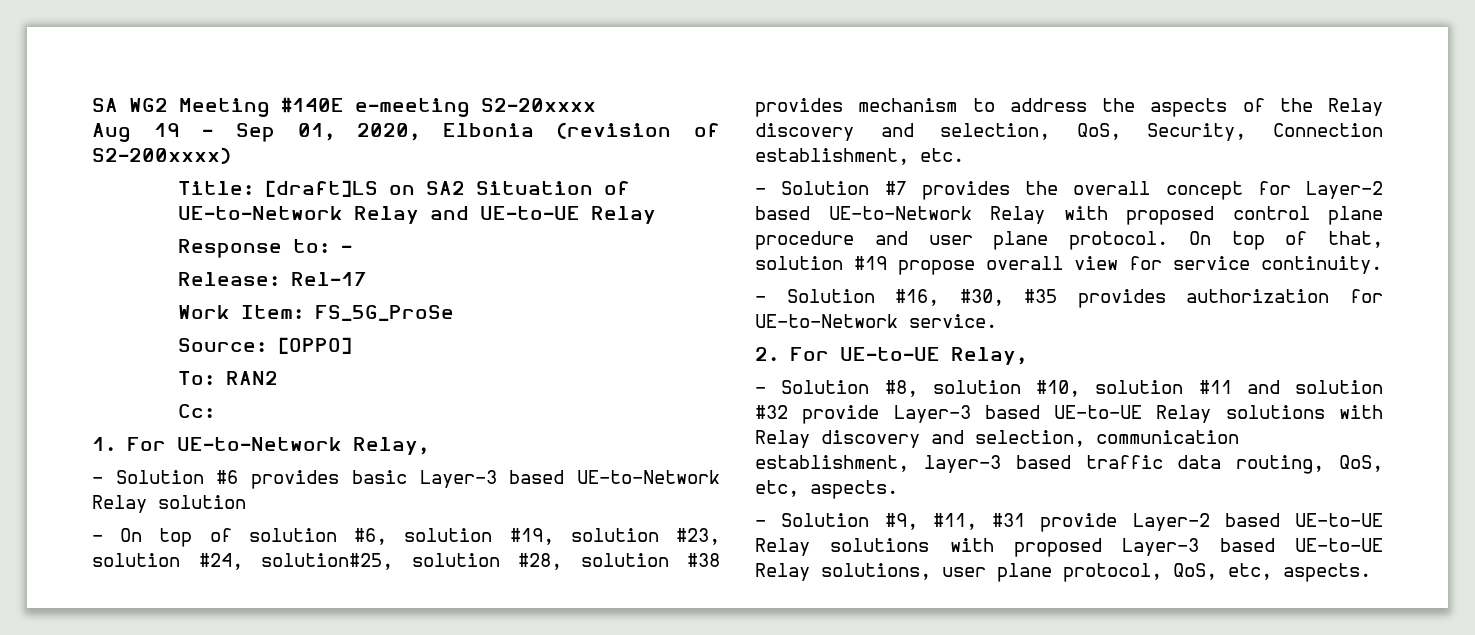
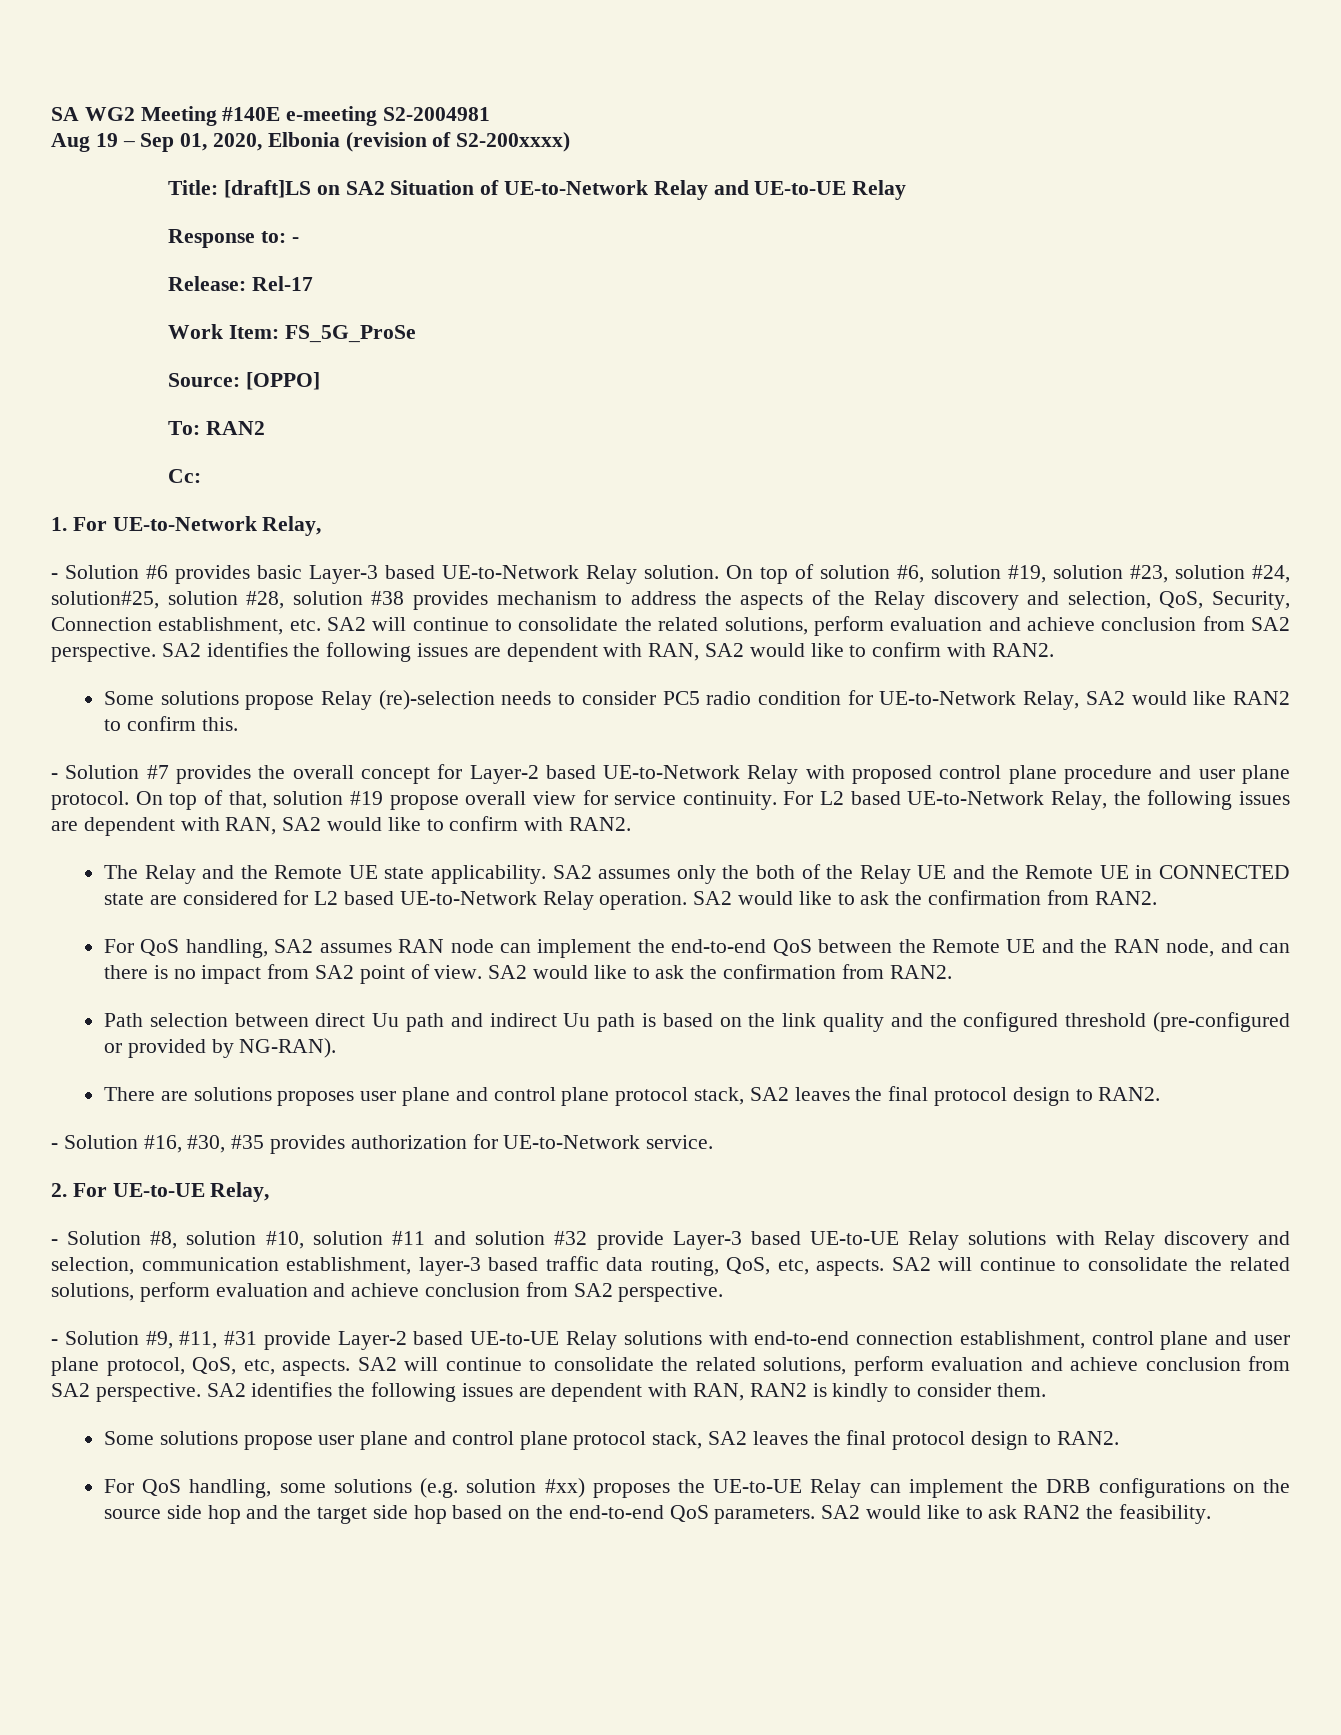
[481,98,596,112] S2-20xxxx -> [383,107,491,121] S2-2004981
[158,495,246,509] [92,535,103,542] solution // - -> [644,565,719,579] solution.
(964, 155) none -> [327,616,1290,636] [51,642,1054,662] [103,690,1291,710] [103,716,238,731] SA2 will continue to consolidate the related solutions, perform evaluation and achieve conclusion from SA2 perspective. SA2 identifies the following issues are dependent with RAN, SA2 would like to confirm with RAN2. // Some solutions propose Relay (re)-selection needs to consider PC5 radio condition for UE-to-Network Relay, SA2 would like RAN2 to confirm this.
(1382, 265) none -> [783,790,1290,810] [51,816,632,836] [103,864,1291,884] [103,890,1157,910] [103,939,1291,958] [103,964,952,984] [103,1012,1291,1032] [103,1038,337,1058] [103,1086,1161,1106] For L2 based UE-to-Network Relay, the following issues are dependent with RAN, SA2 would like to confirm with RAN2. // The Relay and the Remote UE state applicability. SA2 assumes only the both of the Relay UE and the Remote UE in CONNECTED state are considered for L2 based UE-to-Network Relay operation. SA2 would like to ask the confirmation from RAN2. // For QoS handling, SA2 assumes RAN node can implement the end-to-end QoS between the Remote UE and the RAN node, and can there is no impact from SA2 point of view. SA2 would like to ask the confirmation from RAN2. // Path selection between direct Uu path and indirect Uu path is based on the link quality and the configured threshold (pre-configured or provided by NG-RAN). // There are solutions proposes user plane and control plane protocol stack, SA2 leaves the final protocol design to RAN2.
(898, 489) none -> [891,1257,1290,1271] [51,1282,724,1302] SA2 will continue to consolidate the related solutions, perform evaluation and achieve conclusion from SA2 perspective.
[1014,538,1383,557] [755,563,931,581] proposed Layer-3 based UE-to-UE Relay solutions, -> [754,1331,1248,1350] end-to-end connection establishment, control plane and
(1371, 572) none -> [357,1356,1290,1376] [51,1382,1046,1402] [103,1430,1119,1450] [103,1478,1290,1498] [103,1504,1211,1524] SA2 will continue to consolidate the related solutions, perform evaluation and achieve conclusion from SA2 perspective. SA2 identifies the following issues are dependent with RAN, RAN2 is kindly to consider them. // Some solutions propose user plane and control plane protocol stack, SA2 leaves the final protocol design to RAN2. // For QoS handling, some solutions (e.g. solution #xx) proposes the UE-to-UE Relay can implement the DRB configurations on the source side hop and the target side hop based on the end-to-end QoS parameters. SA2 would like to ask RAN2 the feasibility.

